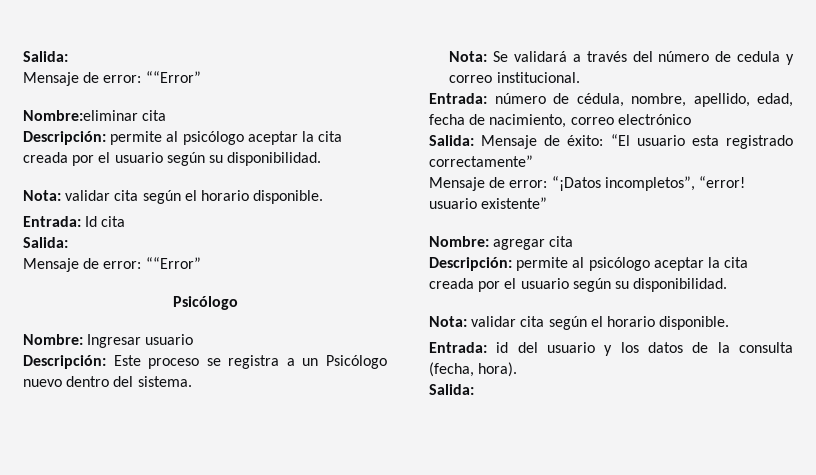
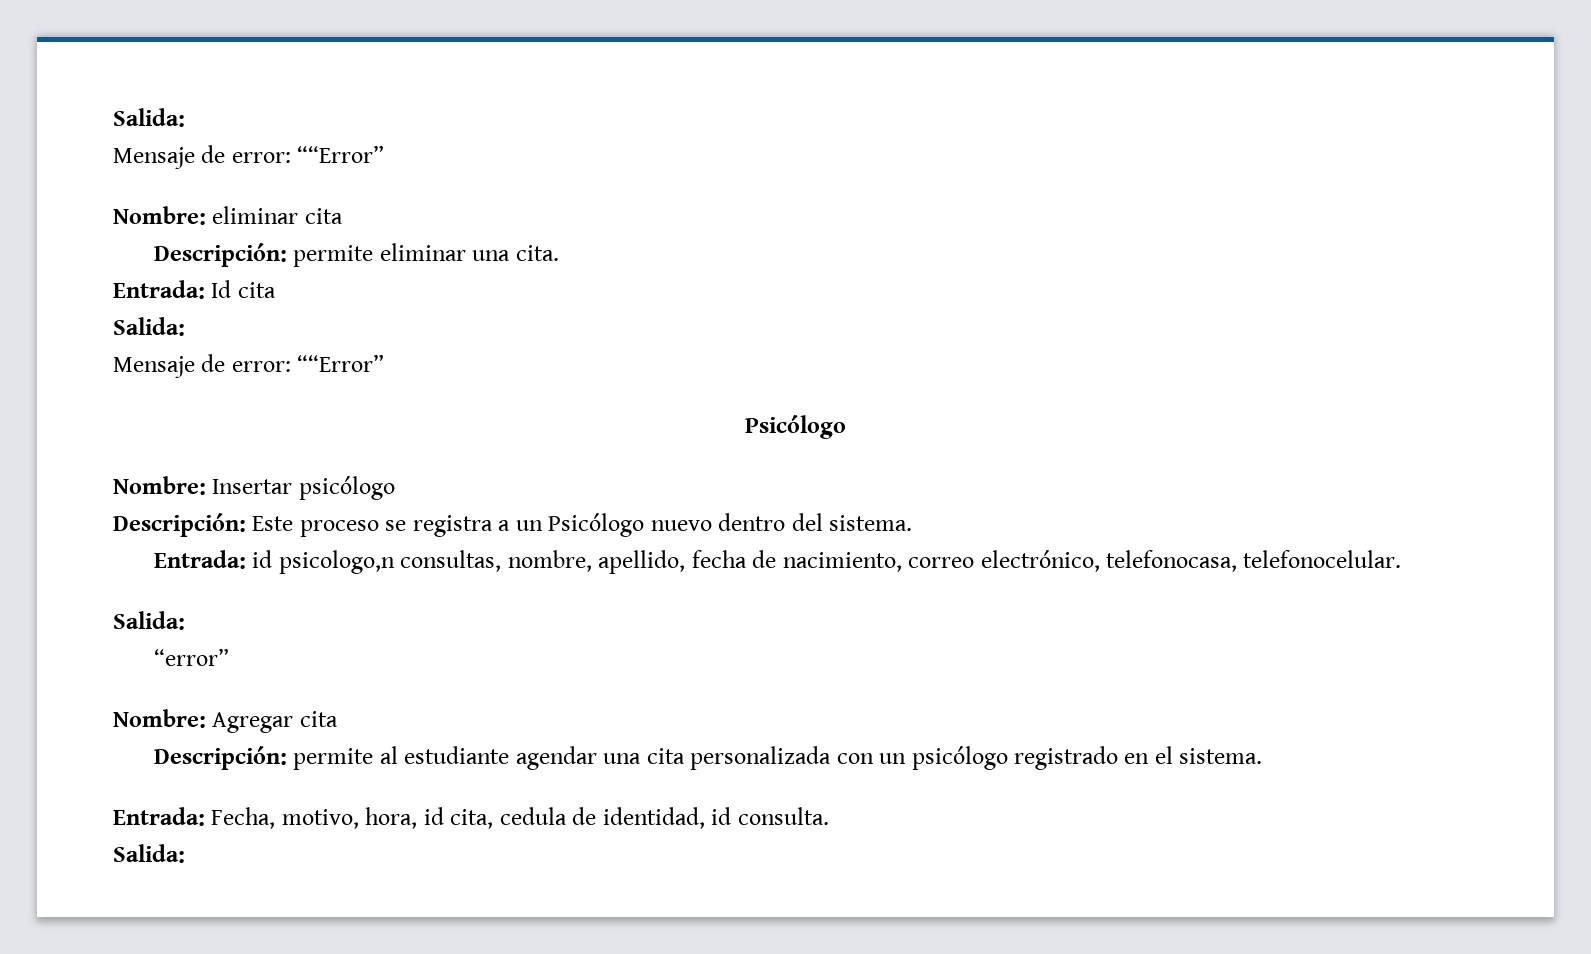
[23,51,68,62] [23,71,201,86] [23,110,167,121] [23,131,343,145] [23,152,322,166] [23,190,324,204] Salida: // Mensaje de error: ““Error” // Nombre:eliminar cita // Descripción: permite al psicólogo aceptar la cita creada por el usuario según su disponibilidad. // Nota: validar cita según el horario disponible. -> [113,108,185,127] [113,145,385,169] [113,206,343,225] [153,243,559,267] Salida: // Mensaje de error: ““Error” // Nombre: eliminar cita // Descripción: permite eliminar una cita.
[87,334,194,348] Ingresar usuario -> [212,476,395,500] Insertar psicólogo
[449,51,794,65] [449,72,580,83] [429,93,624,107] Nota: Se validará a través del número de cedula y correo institucional. // Entrada: número de cédula, -> [153,550,502,574] Entrada: id psicologo,n consultas,
[757,93,793,107] edad, -> (686, 562) none
[617,114,691,125] [429,134,793,149] [429,155,533,167] [429,176,745,191] [429,197,548,209] [429,236,574,250] [429,257,749,271] [429,278,728,292] [429,316,730,330] [429,342,793,356] [429,362,518,377] electrónico // Salida: Mensaje de éxito: “El usuario esta registrado correctamente” // Mensaje de error: “¡Datos incompletos”, “error! usuario existente” // Nombre: agregar cita // Descripción: permite al psicólogo aceptar la cita creada por el usuario según su disponibilidad. // Nota: validar cita según el horario disponible. // Entrada: id del usuario y los datos de la consulta (fecha, hora). -> [980,550,1402,572] [113,611,185,630] [153,648,229,666] [113,709,338,733] [153,746,1263,770] [113,807,829,829] electrónico, telefonocasa, telefonocelular. // Salida: // “error” // Nombre: Agregar cita // Descripción: permite al estudiante agendar una cita personalizada con un psicólogo registrado en el sistema. // Entrada: Fecha, motivo, hora, id cita, cedula de identidad, id consulta.

